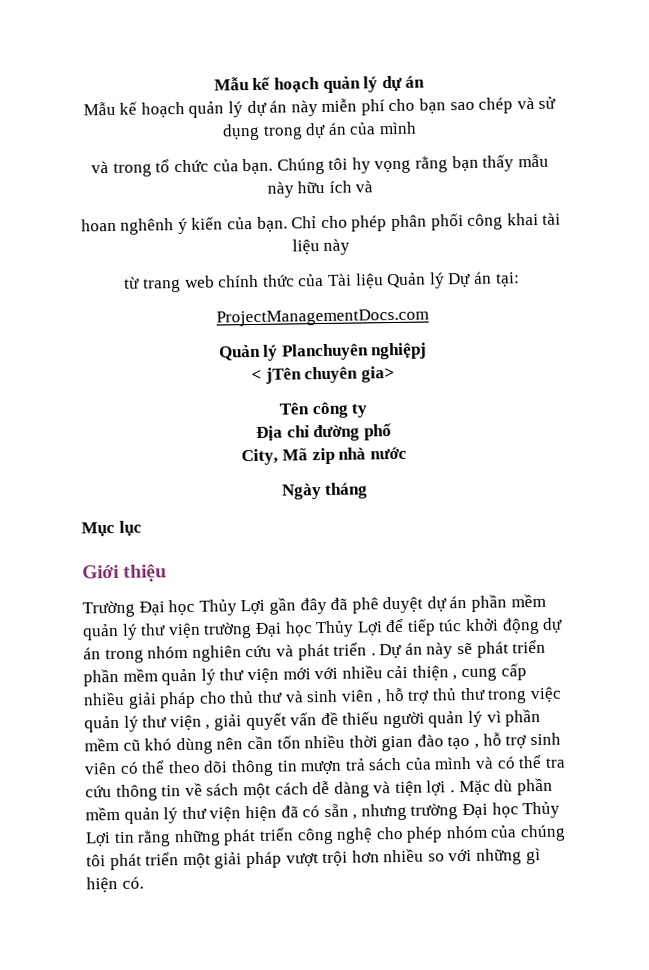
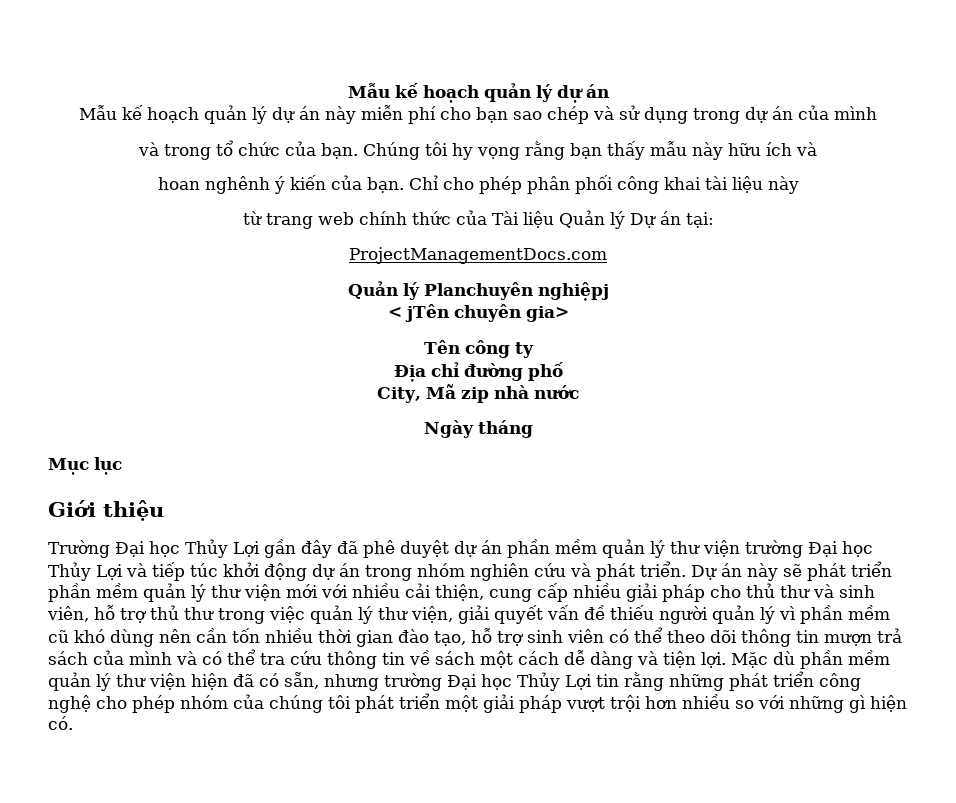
[385,618,405,633] để -> [126,563,147,577] và
[333,642,376,656] triển . -> [640,561,686,577] triển.
[411,665,458,681] thiện , -> [435,584,484,601] thiện,
[340,689,383,705] viên , -> [47,606,89,622] viên,
[169,714,211,731] viện , -> [411,606,453,623] viện,
[447,735,480,750] tạo , -> [434,631,466,646] tạo,
[426,780,456,796] lợi . -> [701,652,726,668] lợi.
[323,803,358,820] sẵn , -> [284,672,319,689] sẵn,

